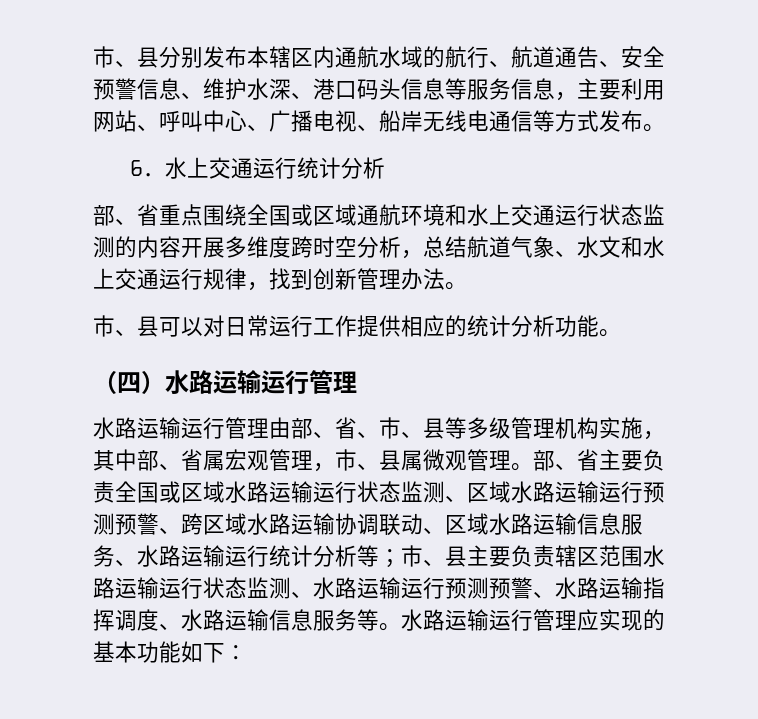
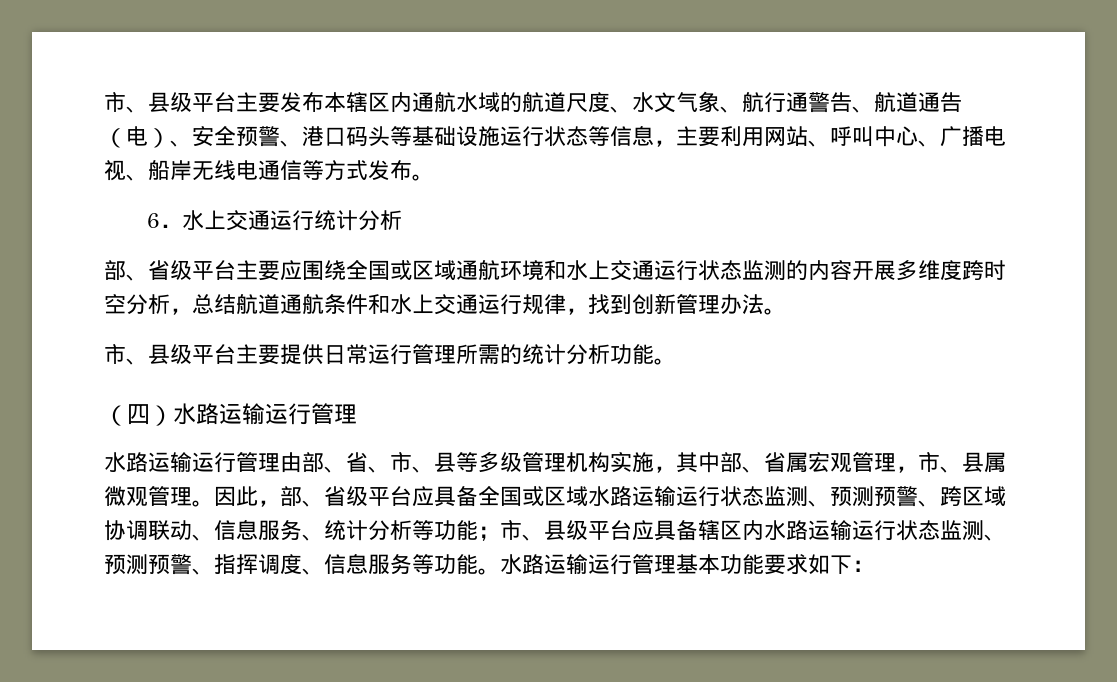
[93,46,203,68] 市、县分别 -> [104,92,280,113] 市、县级平台主要
[467,46,489,68] 行 -> [544,91,852,113] 道尺度、水文气象、航行通警告
(599, 57) none -> [104,126,170,148] （电）
[137,78,511,100] 信息、维护水深、港口码头信息等服务 -> [280,126,610,147] 、港口码头等基础设施运行状态等
[159,204,203,226] 重点 -> [170,260,302,281] 级平台主要应
[511,236,621,258] 气象、水文 -> [280,294,368,314] 通航条件
[159,315,445,337] 可以对日常运行工作提供相应 -> [170,344,500,365] 级平台主要提供日常运行管理所需
[533,449,665,471] [93,481,115,503] 部、省主要负责 -> [214,486,478,507] 因此，部、省级平台应具备
[467,481,643,503] 区域水路运输运行 -> (830, 503) none
[247,513,335,535] 水路运输 -> (1006, 496) none
[445,513,643,535] [93,545,269,567] 区域水路运输信息服务、水路运输运行 -> [214,519,324,541] 信息服务、
(379, 556) none -> [434,520,478,540] 功能
[467,545,665,567] [93,577,643,599] 主要负责辖区范围水路运输运行状态监测、水路运输运行预测预警、水路运输 -> [566,520,1006,541] [104,554,214,575] 级平台应具备辖区内水路运输运行状态监测、预测预警、
[181,609,269,631] 水路运输 -> (324, 571) none
(379, 620) none -> [434,554,478,574] 功能
[577,609,665,631] 应实现的 -> (676, 564) none
(181, 652) none -> [764,554,808,575] 要求

